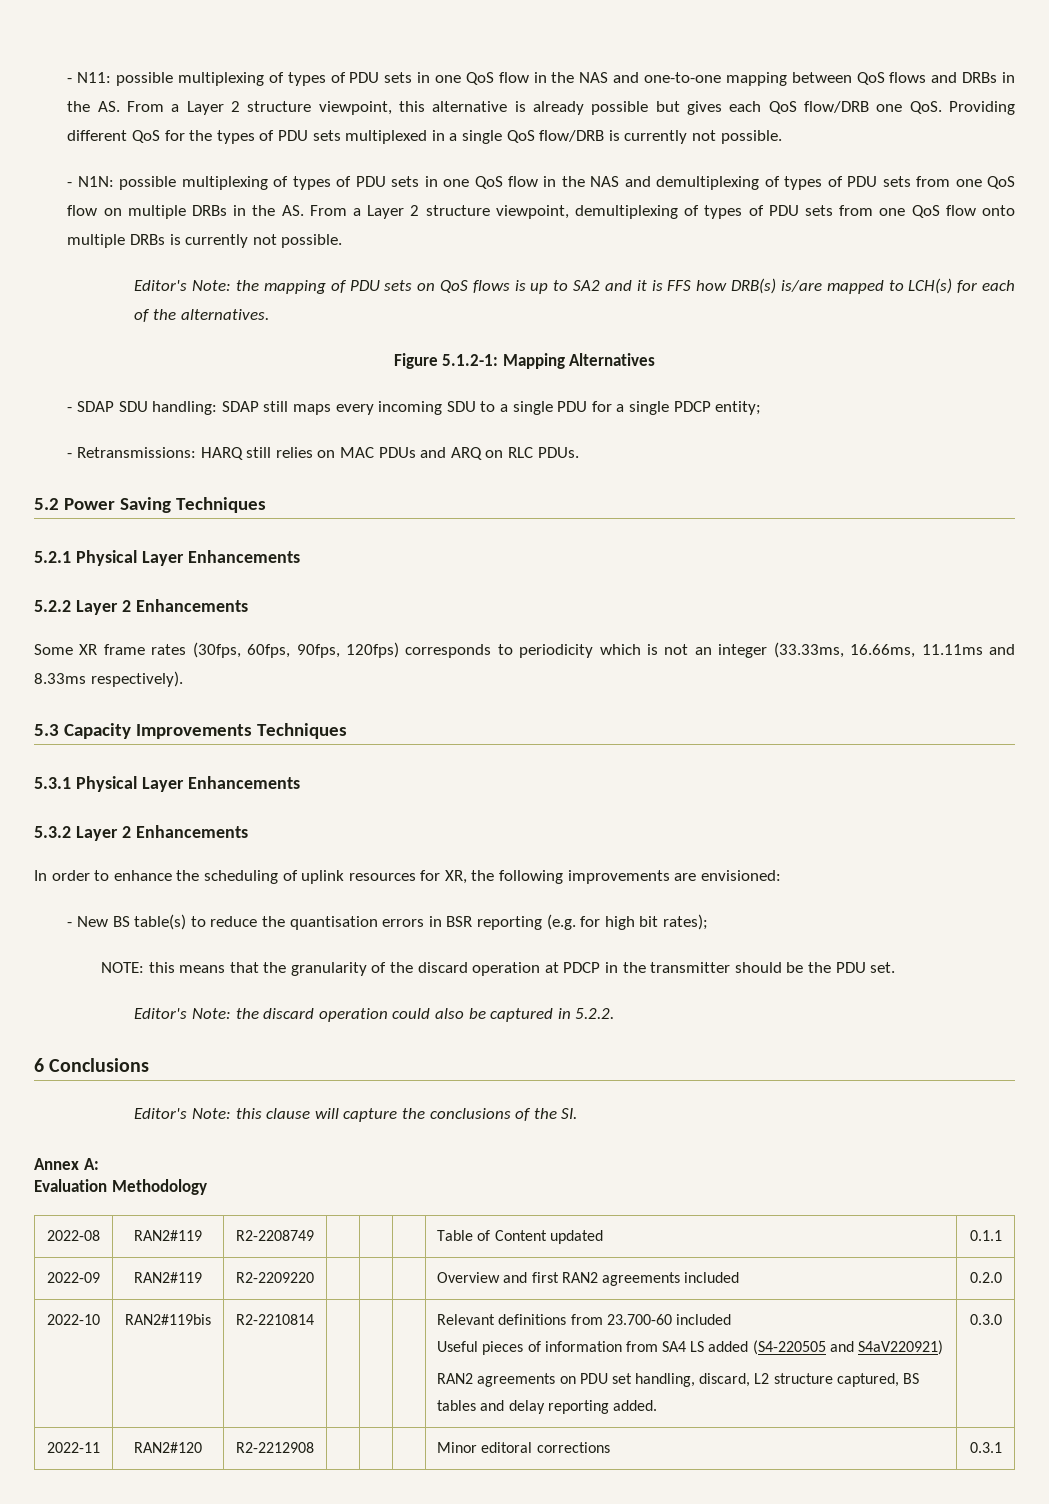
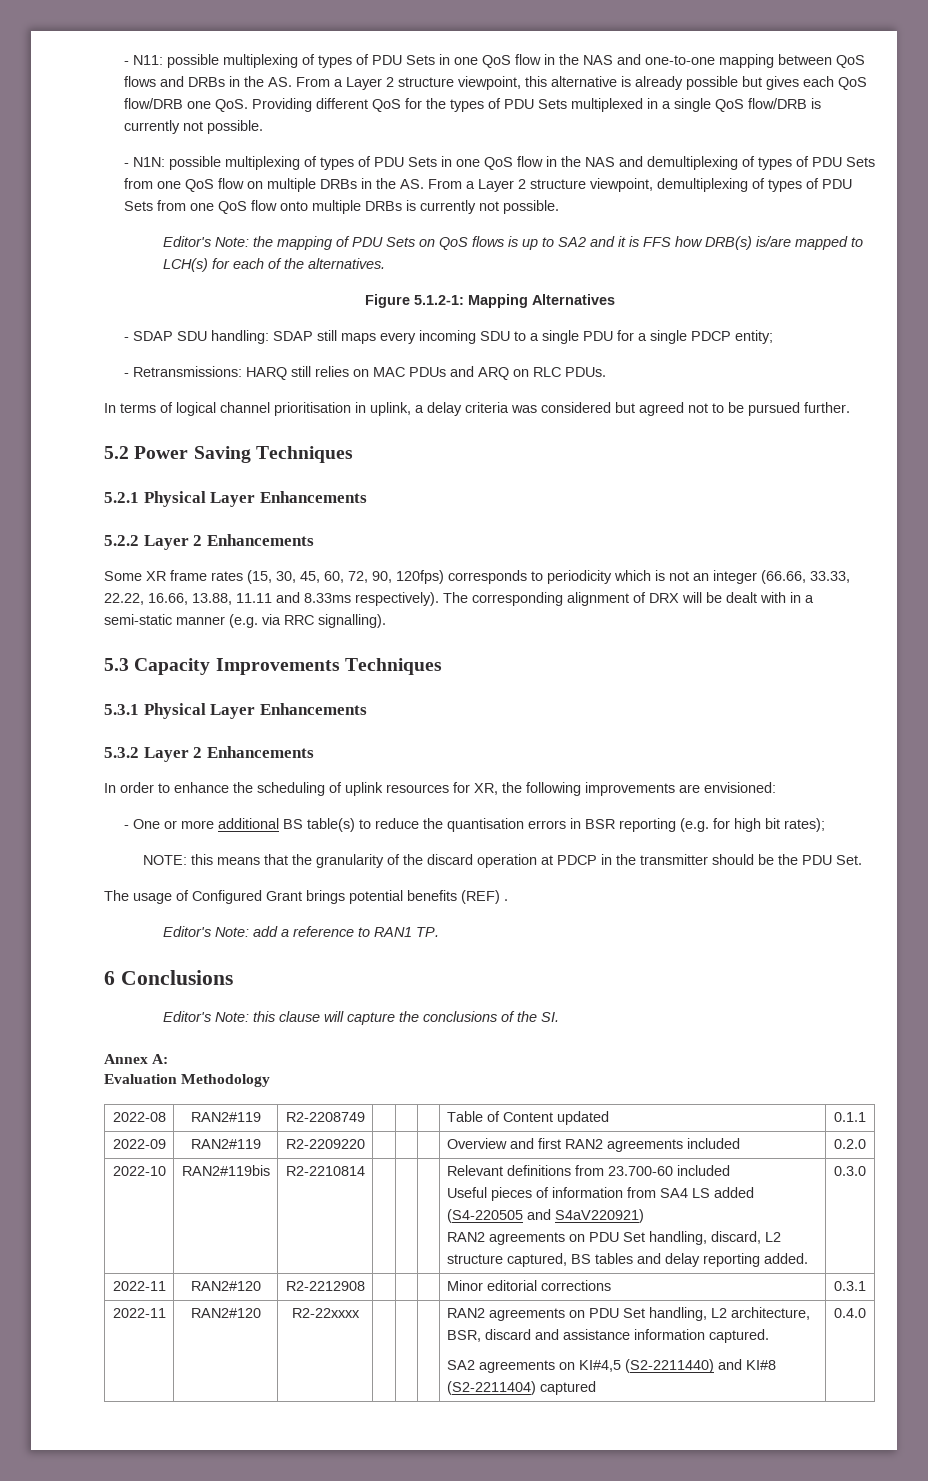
[384,72,413,83] sets -> [405,55,435,65] Sets
[312,130,341,141] sets -> [537,99,567,109] Sets
[391,176,420,187] sets -> [407,157,437,167] Sets
[882,176,911,187] sets -> [845,157,875,167] Sets
[805,205,834,216] sets -> [123,201,153,211] Sets
[384,280,413,291] sets -> [386,237,416,247] Sets
(579, 452) none -> [104,402,850,416] // In terms of logical channel prioritisation in uplink, a delay criteria was considered but agreed not to be pursued further.
[192,642,340,658] (30fps, 60fps, 90fps, -> [247,570,392,584] (15, 30, 45, 60, 72, 90,
[773,642,1016,658] [34,671,183,687] (33.33ms, 16.66ms, 11.11ms and 8.33ms respectively). -> [761,570,850,584] [104,592,814,606] [104,614,386,628] (66.66, 33.33, 22.22, 16.66, 13.88, 11.11 and 8.33ms respectively). The corresponding alignment of DRX will be dealt with in a semi-static manner (e.g. via RRC signalling).
[77,916,109,927] New -> [132,818,279,829] One or more additional
[870,962,896,973] [134,1008,615,1022] set. // Editor's Note: the discard operation could also be captured in 5.2.2. -> [836,855,863,865] [104,890,508,904] [163,926,440,937] Set. // The usage of Configured Grant brings potential benefits (REF) . // Editor's Note: add a reference to RAN1 TP.
[611,1373,632,1384] set -> [622,1232,645,1242] Set
[481,1442,533,1453] editoral -> [486,1280,537,1291] editorial
(1002, 1447) none -> [112,1308,166,1318] [190,1308,261,1318] [291,1308,360,1318] [446,1307,810,1321] [446,1329,769,1343] [446,1359,776,1373] [446,1381,596,1395] [833,1308,866,1318] // 2022-11 | RAN2#120 | R2-22xxxx | | | | RAN2 agreements on PDU Set handling, L2 architecture, BSR, discard and assistance information captured. // SA2 agreements on KI#4,5 (S2-2211440) and KI#8 (S2-2211404) captured | 0.4.0

